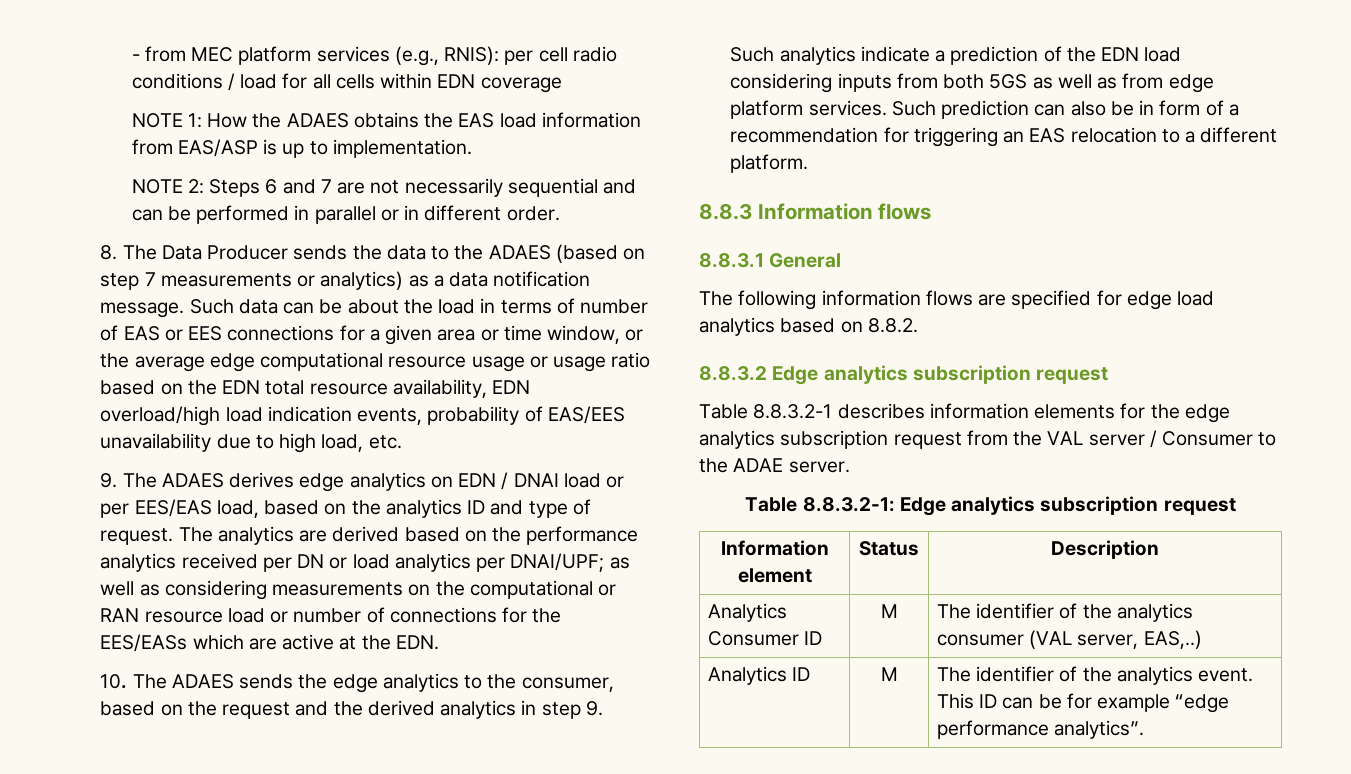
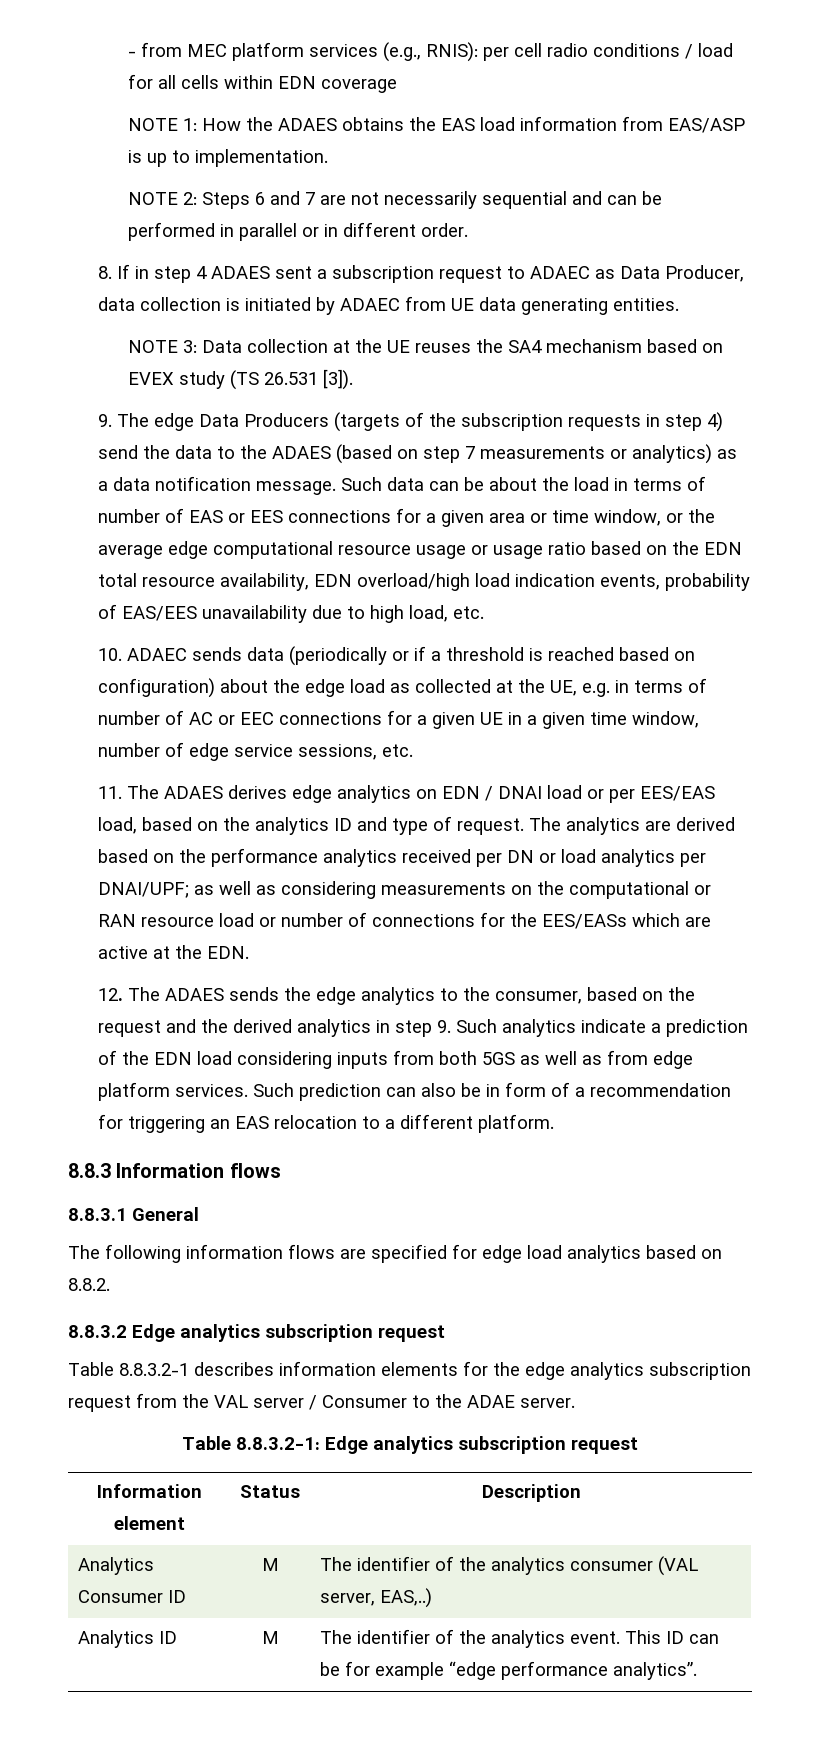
[122,245,348,260] The Data Producer sends -> [117,264,745,283] [98,296,680,315] [128,339,724,353] [128,369,354,390] [98,412,724,432] [98,445,139,459] If in step 4 ADAES sent a subscription request to ADAEC as Data Producer, data collection is initiated by ADAEC from UE data generating entities. // NOTE 3: Data collection at the UE reuses the SA4 mechanism based on EVEX study (TS 26.531 [3]). // 9. The edge Data Producers (targets of the subscription requests in step 4) send
[100,473,118,488] 9. -> [98,646,696,666] [98,678,708,698] [98,710,700,729] [98,742,414,761] [98,786,123,799] 10. ADAEC sends data (periodically or if a threshold is reached based on configuration) about the edge load as collected at the UE, e.g. in terms of number of AC or EEC connections for a given UE in a given time window, number of edge service sessions, etc. // 11.
[100,674,128,689] 10. -> [98,988,124,1001] 12.

